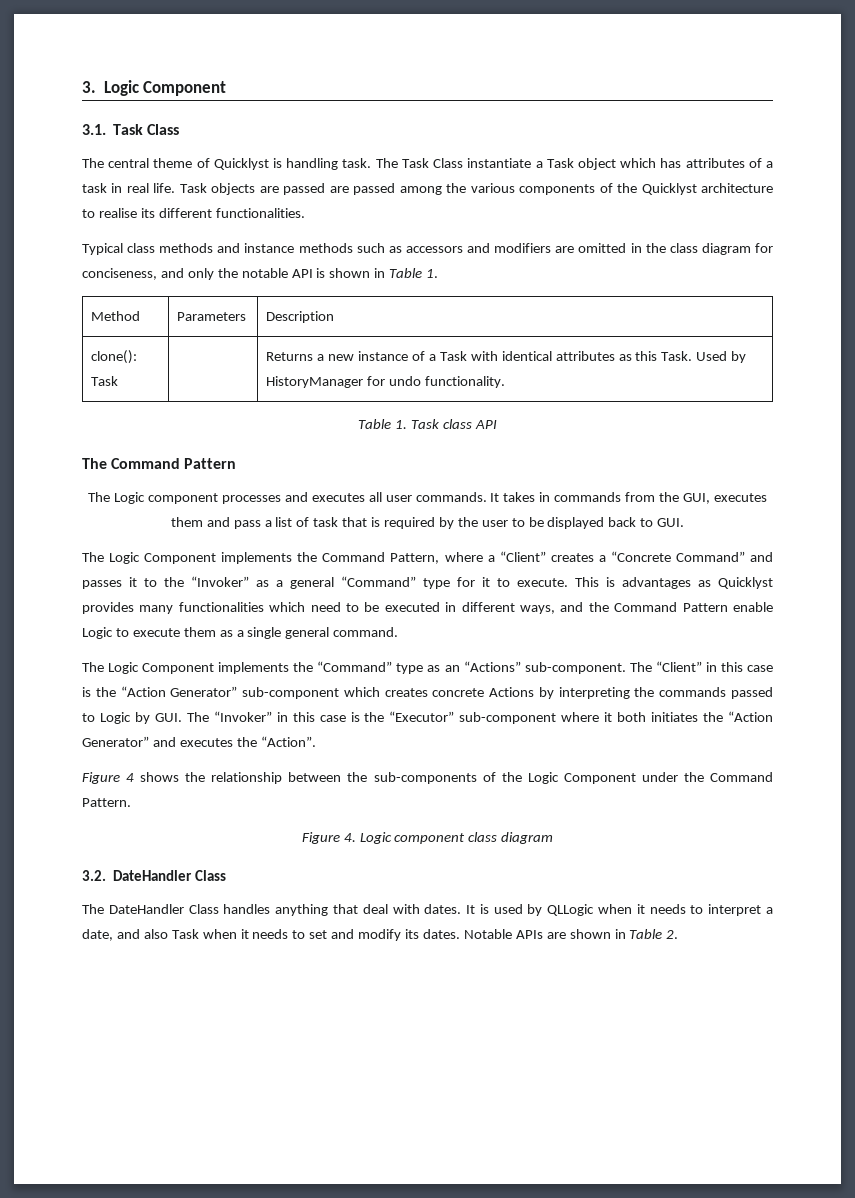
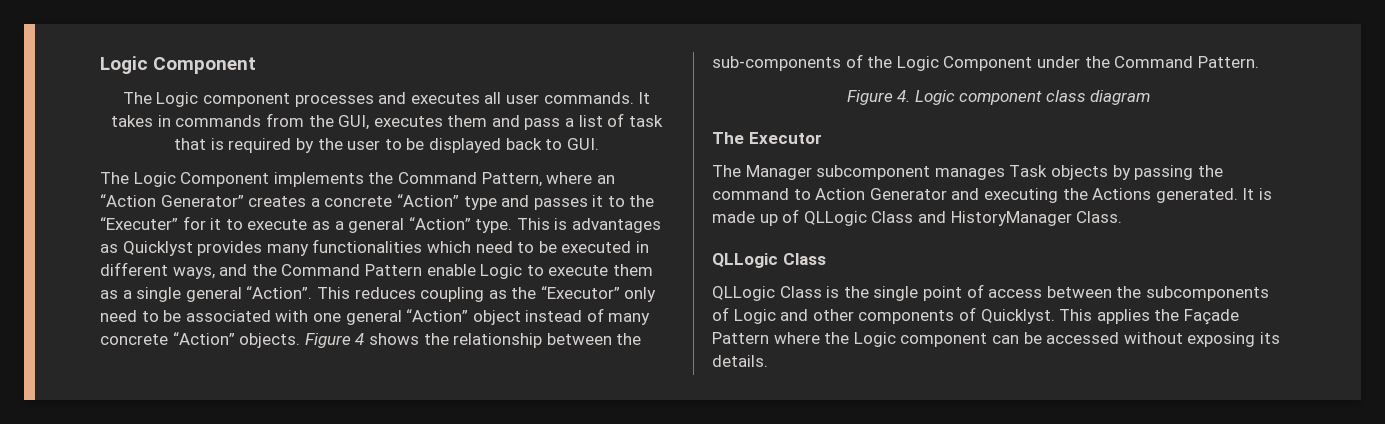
[82,80,227,96] [82,124,180,135] [82,158,774,170] [82,183,774,195] [82,208,305,218] [82,243,774,255] [82,268,439,280] [91,311,141,321] [177,312,247,321] [266,311,335,323] [91,350,138,364] [91,376,119,386] [266,351,747,363] [266,376,506,388] [358,419,497,429] [82,458,237,469] 3. Logic Component // 3.1. Task Class // The central theme of Quicklyst is handling task. The Task Class instantiate a Task object which has attributes of a task in real life. Task objects are passed are passed among the various components of the Quicklyst architecture to realise its different functionalities. // Typical class methods and instance methods such as accessors and modifiers are omitted in the class diagram for conciseness, and only the notable API is shown in Table 1. // Method | Parameters | Description // clone(): Task | | Returns a new instance of a Task with identical attributes as this Task. Used by HistoryManager for undo functionality. // Table 1. Task class API // The Command Pattern -> [100,56,257,74] Logic Component
[487,551,745,562] a “Client” creates a “Concrete Command” -> [596,175,615,184] [100,194,497,210] an “Action Generator” creates a concrete “Action” type
[191,576,568,589] “Invoker” as a general “Command” type for it to execute. -> [100,216,513,233] “Executer” for it to execute as a general “Action” type.
[333,627,399,637] [82,661,774,674] [82,686,773,699] [82,711,774,724] [82,736,316,747] command. // The Logic Component implements the “Command” type as an “Actions” sub-component. The “Client” in this case is the “Action Generator” sub-component which creates concrete Actions by interpreting the commands passed to Logic by GUI. The “Invoker” in this case is the “Executor” sub-component where it both initiates the “Action Generator” and executes the “Action”. // -> [246,286,657,302] [100,308,651,325] [100,332,301,348] “Action”. This reduces coupling as the “Executor” only need to be associated with one general “Action” object instead of many concrete “Action” objects.
[82,870,227,881] [82,904,773,916] [82,929,679,941] 3.2. DateHandler Class // The DateHandler Class handles anything that deal with dates. It is used by QLLogic when it needs to interpret a date, and also Task when it needs to set and modify its dates. Notable APIs are shown in Table 2. -> [712,132,822,144] [712,165,1223,180] [712,188,1272,203] [712,209,1123,226] [712,253,826,268] [712,284,1269,301] [712,307,1239,325] [712,332,1280,347] [712,355,768,367] The Executor // The Manager subcomponent manages Task objects by passing the command to Action Generator and executing the Actions generated. It is made up of QLLogic Class and HistoryManager Class. // QLLogic Class // QLLogic Class is the single point of access between the subcomponents of Logic and other components of Quicklyst. This applies the Façade Pattern where the Logic component can be accessed without exposing its details.

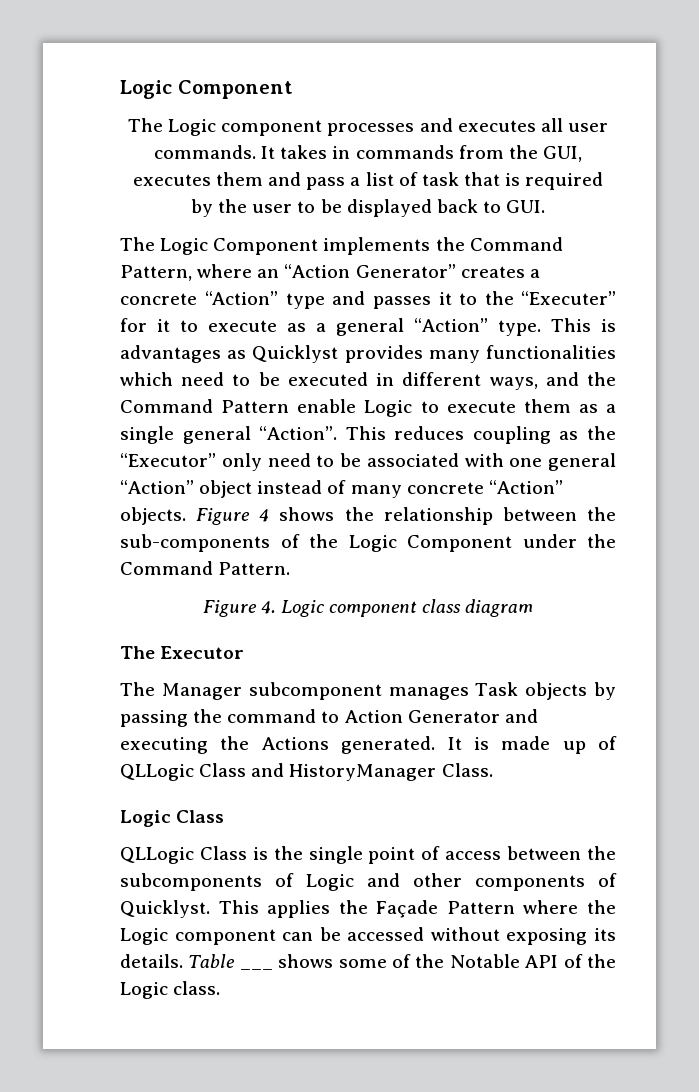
[712,253,778,268] QLLogic -> [120,810,171,827] Logic
(768, 361) none -> [188,954,236,968] [239,968,273,970] [278,954,617,968] [120,981,221,999] Table ___ shows some of the Notable API of the Logic class.

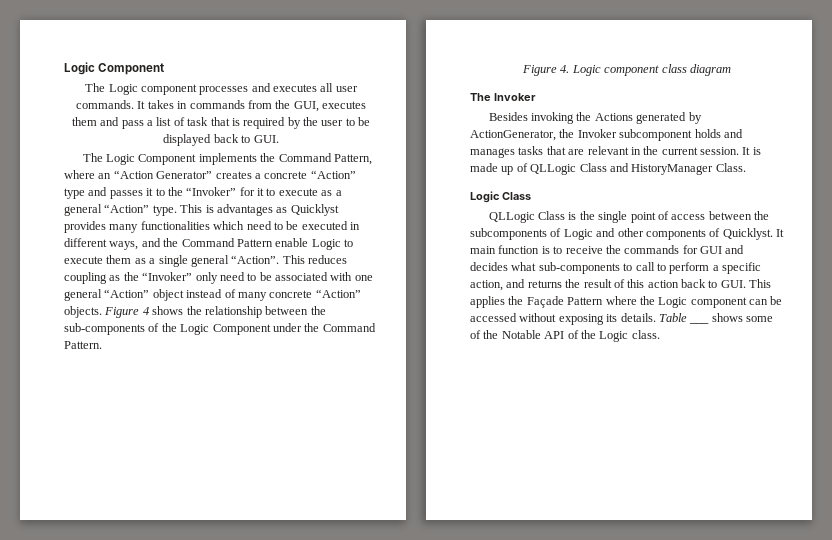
[521,291,616,305] “Executer” -> [186,187,237,196] “Invoker”
[120,453,216,467] “Executor” -> [142,272,193,281] “Invoker”
[160,646,245,659] [120,682,616,700] [120,709,538,727] [120,736,436,754] Executor // The Manager subcomponent manages Task objects by passing the command to Action Generator and executing the Actions generated. -> [494,93,536,101] [488,112,702,124] [470,129,743,141] [470,146,739,158] Invoker // Besides invoking the Actions generated by ActionGenerator, the Invoker subcomponent holds and manages tasks that are relevant in the current session.
(210, 909) none -> [776,229,784,237] [470,245,745,254] [470,262,761,274] [470,279,746,291] It main function is to receive the commands for GUI and decides what sub-components to call to perform a specific action, and returns the result of this action back to GUI.

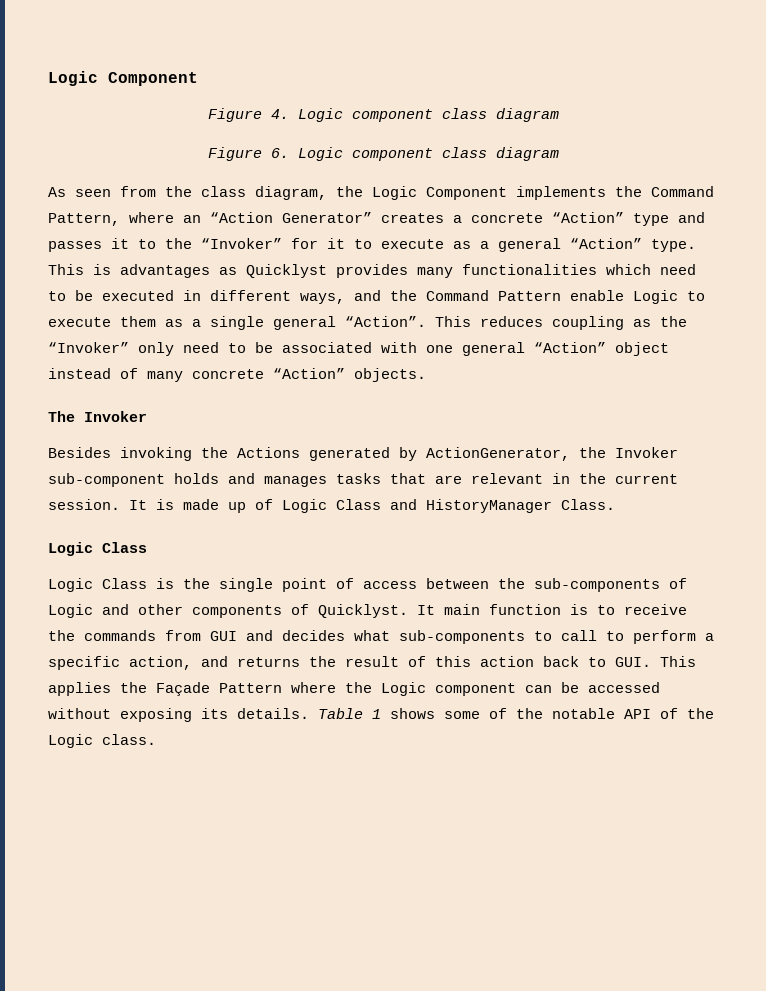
[85,83,358,95] [76,100,366,112] [71,117,371,129] [163,134,279,146] [82,153,103,162] The Logic component processes and executes all user commands. It takes in commands from the GUI, executes them and pass a list of task that is required by the user to be displayed back to GUI. // The -> [207,108,559,122] [207,147,559,161] [48,186,363,200] Figure 4. Logic component class diagram // Figure 6. Logic component class diagram // As seen from the class diagram, the
[104,306,326,318] [64,323,376,335] [64,341,102,349] [522,64,731,76] Figure 4 shows the relationship between the sub-components of the Logic Component under the Command Pattern. // Figure 4. Logic component class diagram -> (426, 375) none
[619,129,693,141] subcomponent -> [48,473,165,487] sub-component
[530,164,577,175] QLLogic -> [282,499,327,513] Logic
[488,212,535,223] QLLogic -> [48,578,93,592] Logic
[470,228,547,240] subcomponents -> [534,578,660,592] sub-components
[682,245,698,254] for -> [165,630,201,641] from
[689,322,710,324] ___ -> [372,709,381,719] 1
[501,330,541,339] Notable -> [552,708,615,719] notable

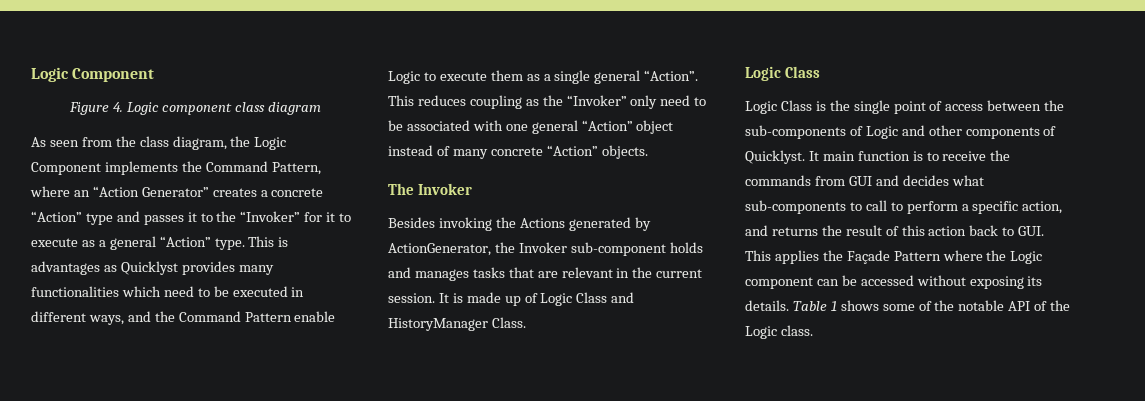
[207,147,559,161] // Figure 6. Logic component class diagram -> (322, 108) none

